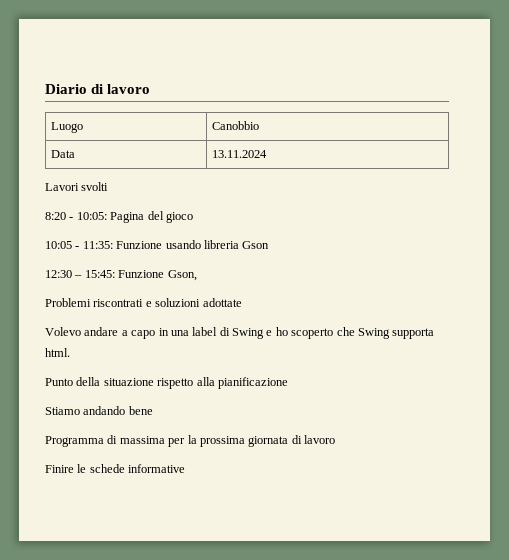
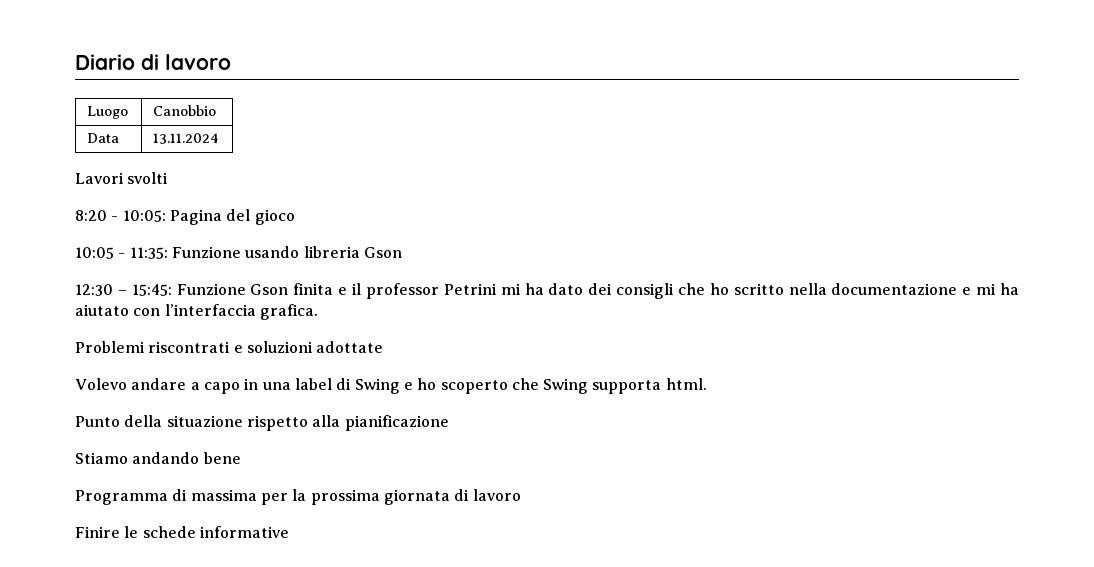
[167,270,197,281] Gson, -> [250,283,1020,299] [75,304,318,320] Gson finita e il professor Petrini mi ha dato dei consigli che ho scritto nella documentazione e mi ha aiutato con l’interfaccia grafica.

